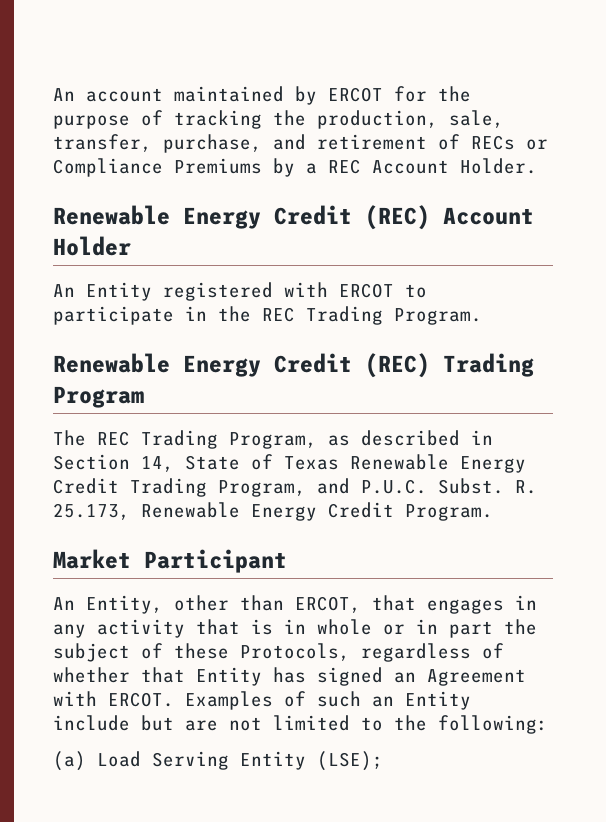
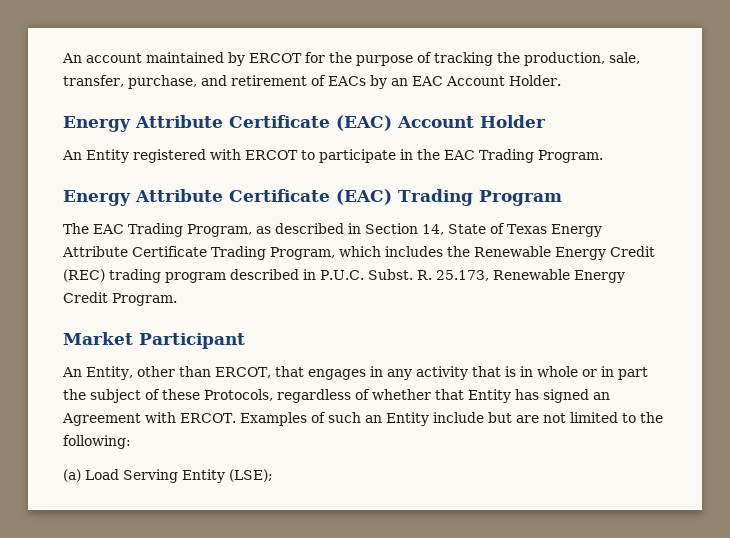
[471,135,548,150] [53,158,537,177] [53,205,430,230] RECs or Compliance Premiums by a REC Account Holder. // Renewable Energy Credit (REC) -> [327,75,561,89] [63,115,392,132] EACs by an EAC Account Holder. // Energy Attribute Certificate (EAC)
[262,307,295,322] REC -> [444,150,475,160] EAC
[53,353,430,378] Renewable Energy Credit (REC) -> [63,189,392,206] Energy Attribute Certificate (EAC)
[97,431,130,446] REC -> [93,224,124,234] EAC
[350,454,526,473] [53,478,350,497] Renewable Energy Credit Trading Program, and -> [550,224,602,237] [62,246,655,260] [63,269,316,283] Energy Attribute Certificate Trading Program, which includes the Renewable Energy Credit (REC) trading program described in

